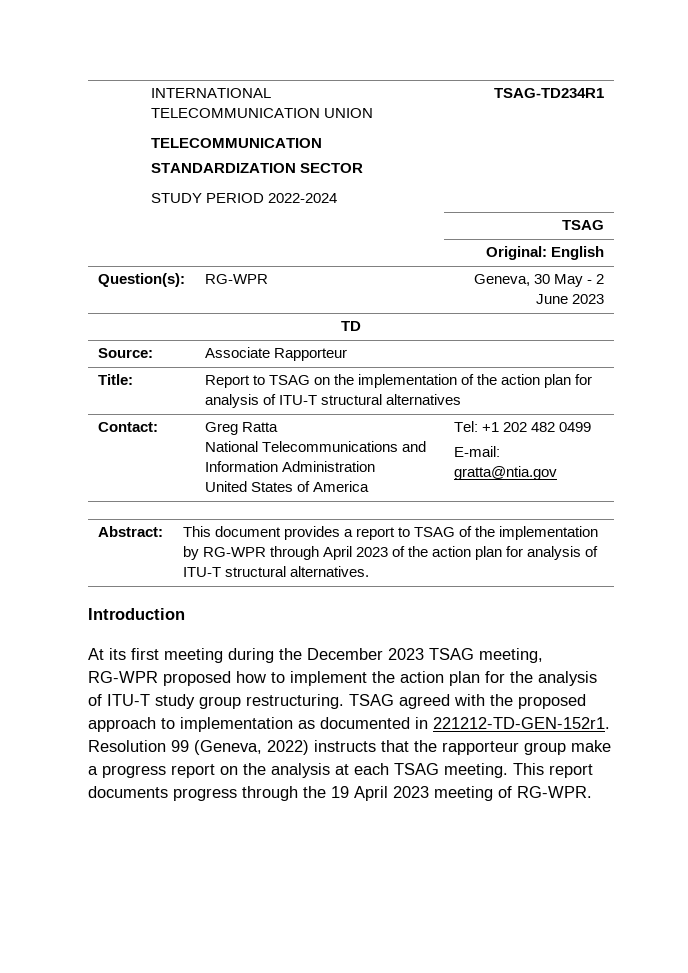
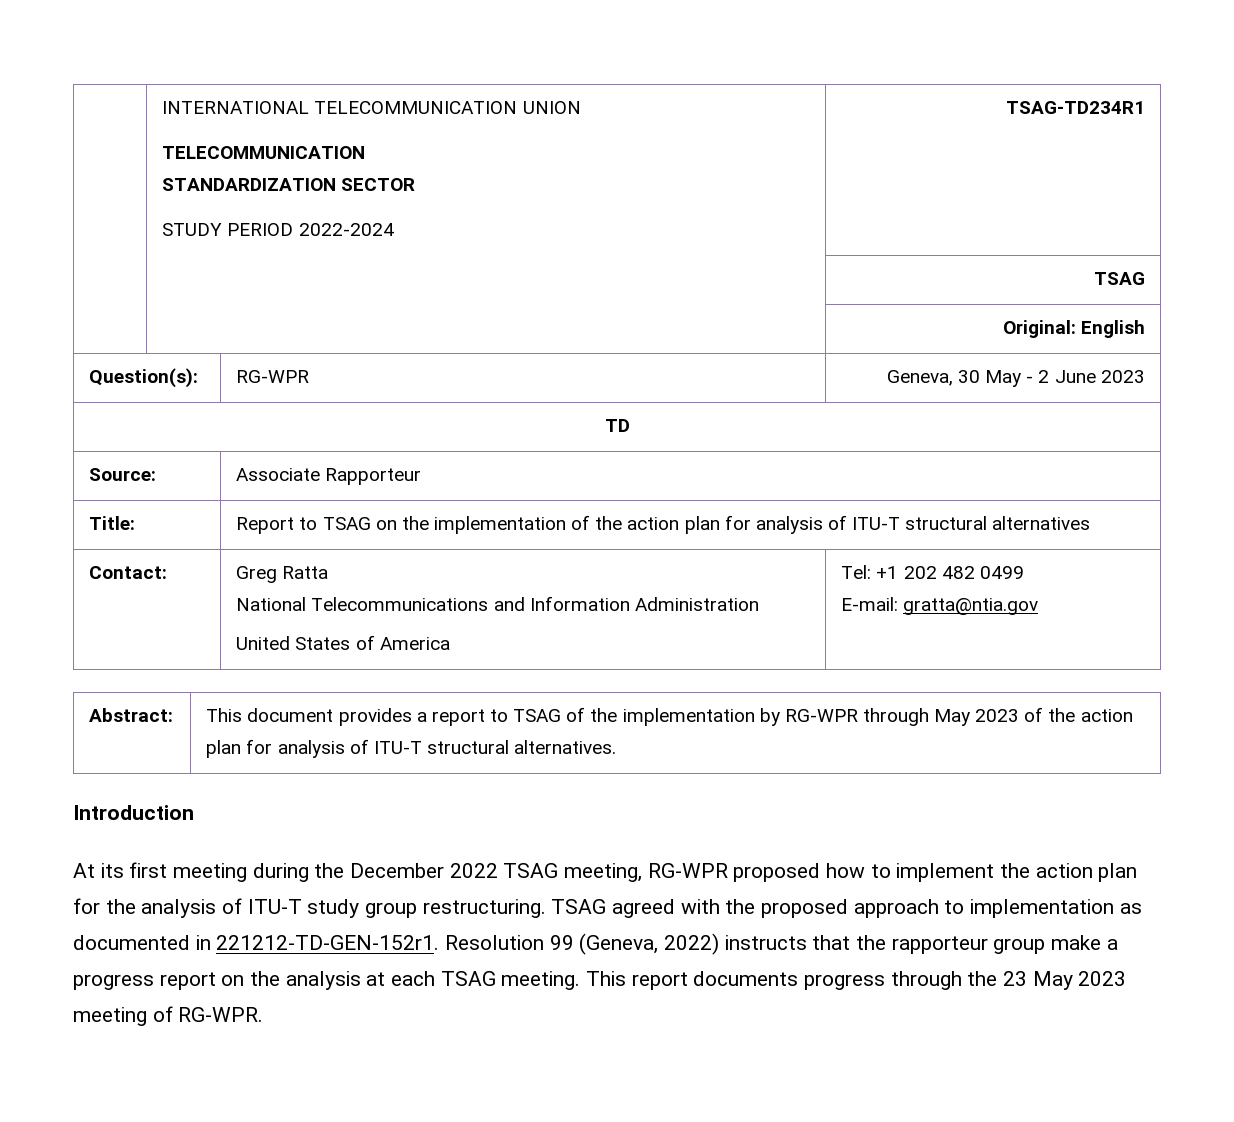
[323,546,353,560] April -> [934,709,971,726] May
[388,648,424,660] 2023 -> [449,863,498,878] 2022
[331,786,388,801] 19 April -> [1003,971,1073,990] 23 May

